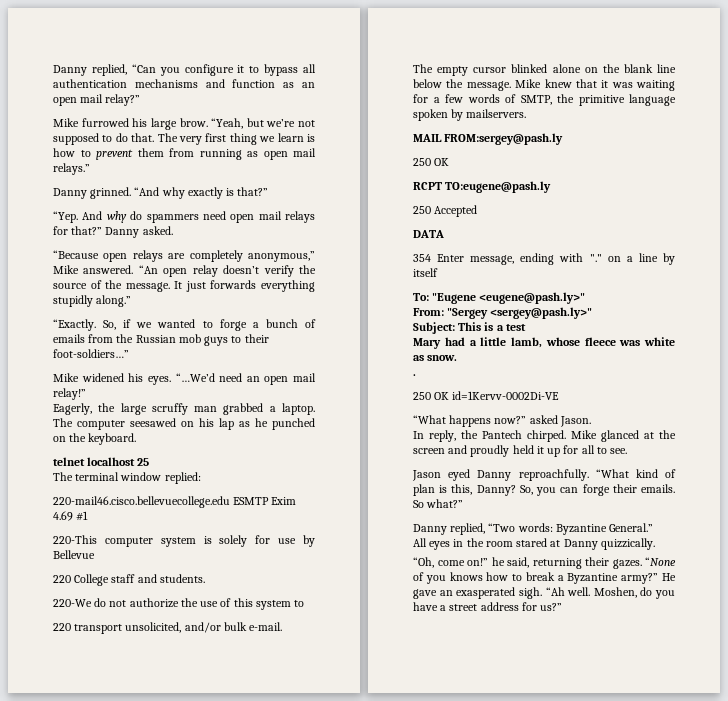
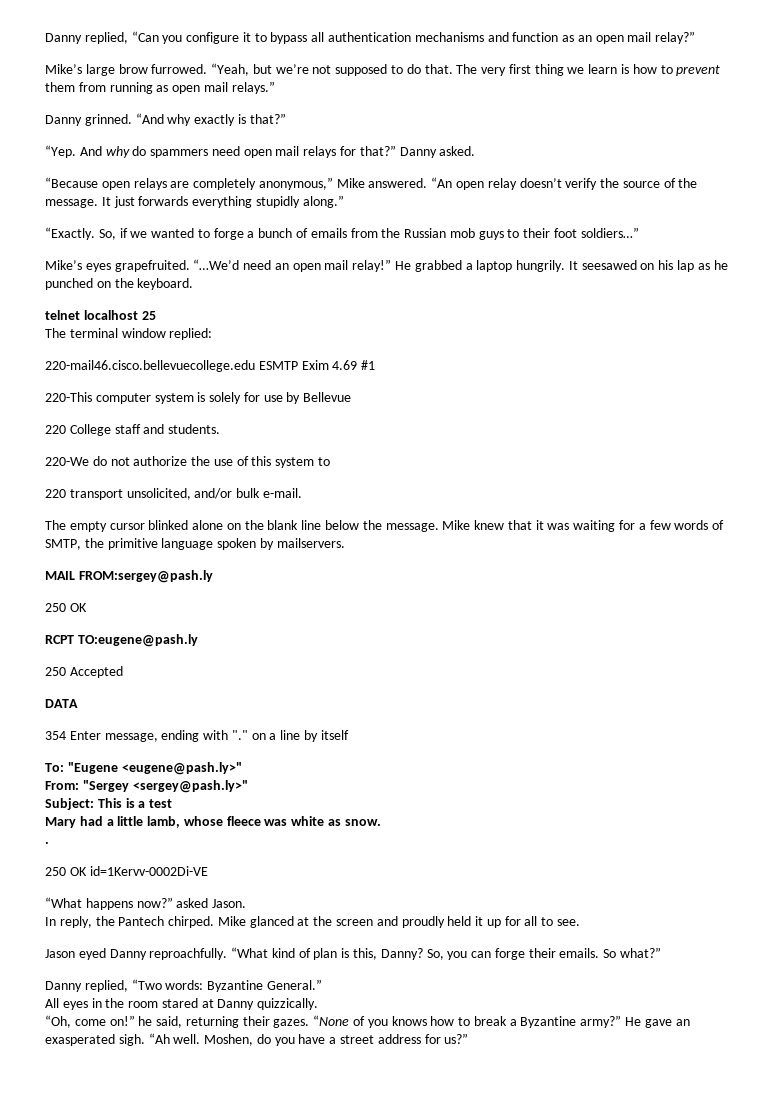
[53,118,208,130] Mike furrowed his large brow. -> [45,64,208,76] Mike’s large brow furrowed.
[53,349,129,358] [53,373,171,385] foot-soldiers…” // Mike widened his eyes. -> [554,227,639,238] [45,260,190,272] foot soldiers…” // Mike’s eyes grapefruited.
[53,403,315,415] [53,418,125,430] // Eagerly, the large scruffy man grabbed a laptop. The computer -> [395,260,578,272] He grabbed a laptop hungrily. It

